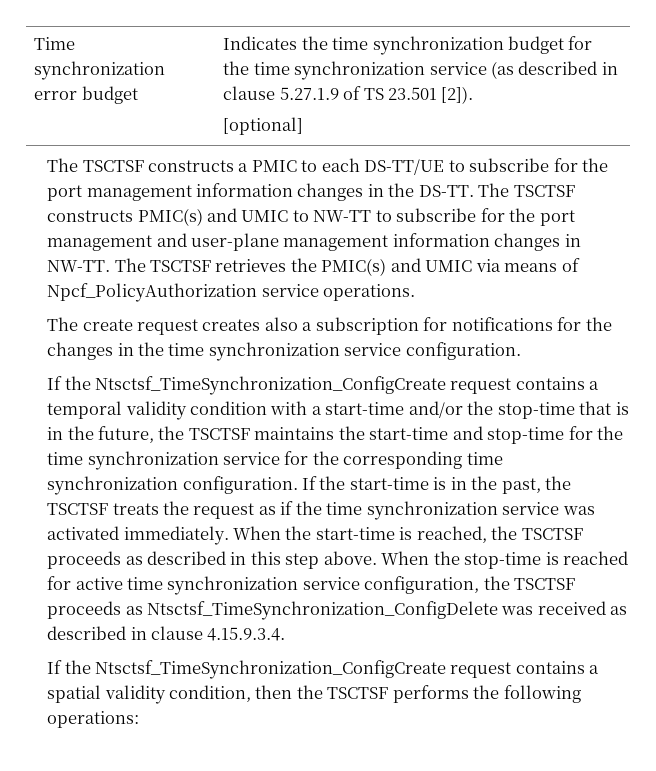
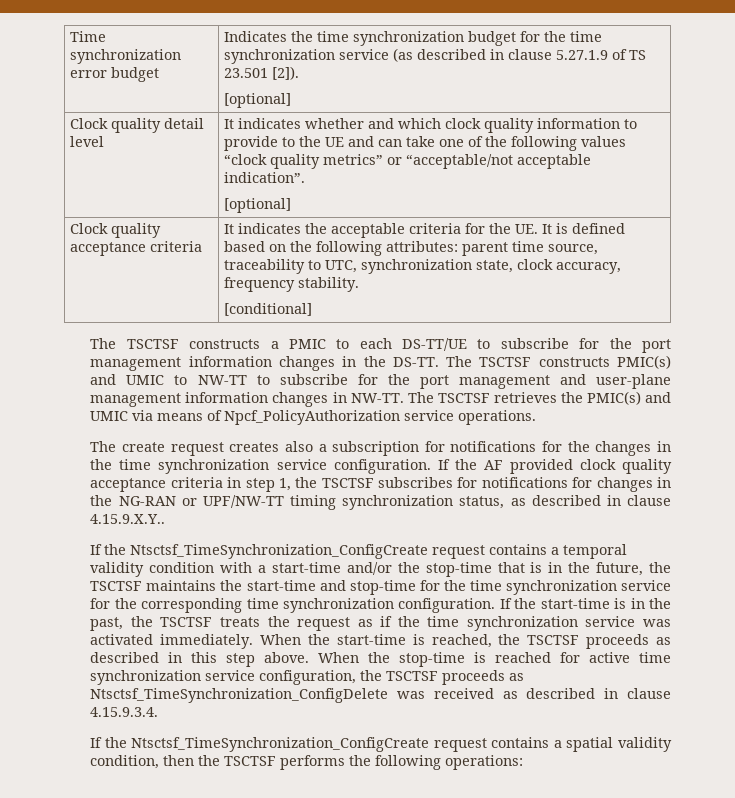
(304, 126) none -> [70,118,205,133] [70,136,105,147] [224,118,638,133] [224,136,627,151] [224,154,592,169] [224,172,306,183] [224,198,292,213] [70,223,162,238] [70,241,203,256] [224,223,626,238] [224,241,599,256] [224,259,622,274] [224,277,360,292] [224,303,313,316] // Clock quality detail level | It indicates whether and which clock quality information to provide to the UE and can take one of the following values “clock quality metrics” or “acceptable/not acceptable indication”. // [optional] // Clock quality acceptance criteria | It indicates the acceptable criteria for the UE. It is defined based on the following attributes: parent time source, traceability to UTC, synchronization state, clock accuracy, frequency stability. // [conditional]
(521, 351) none -> [437,459,672,474] [90,477,671,492] [90,495,671,510] [90,514,166,524] If the AF provided clock quality acceptance criteria in step 1, the TSCTSF subscribes for notifications for changes in the NG-RAN or UPF/NW-TT timing synchronization status, as described in clause 4.15.9.X.Y..

